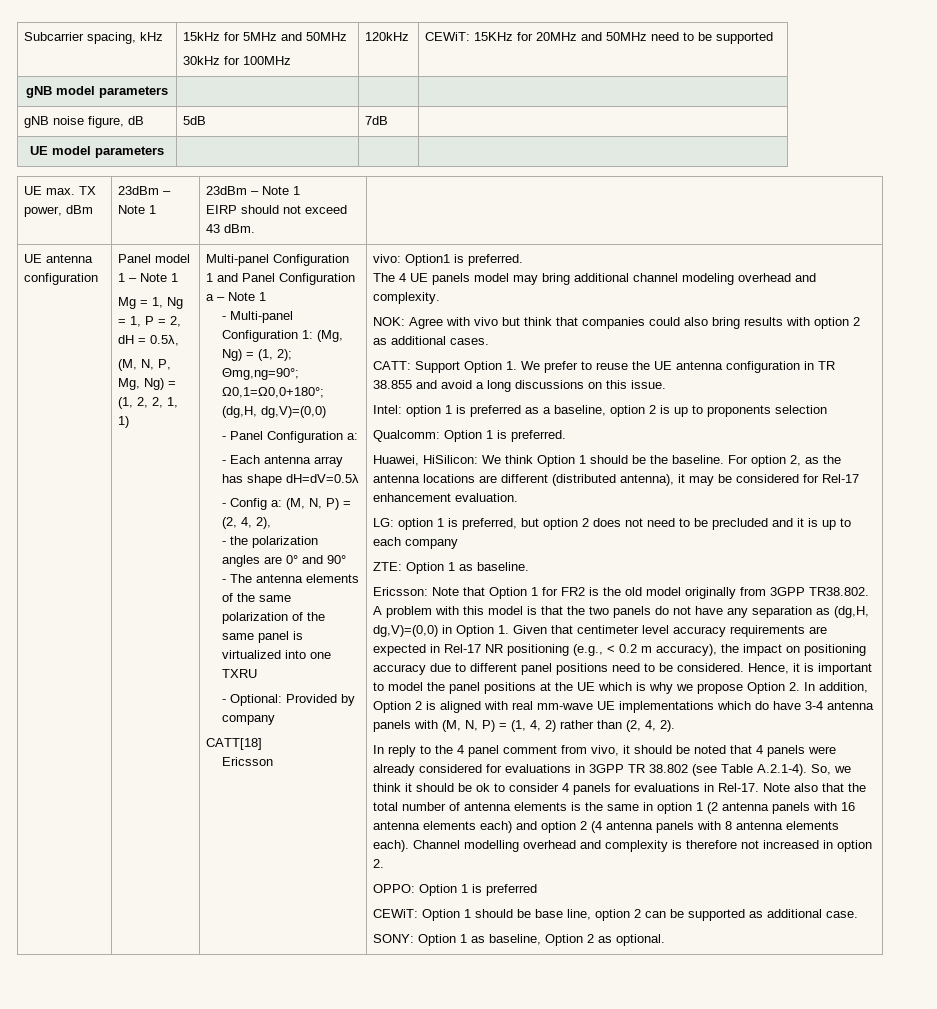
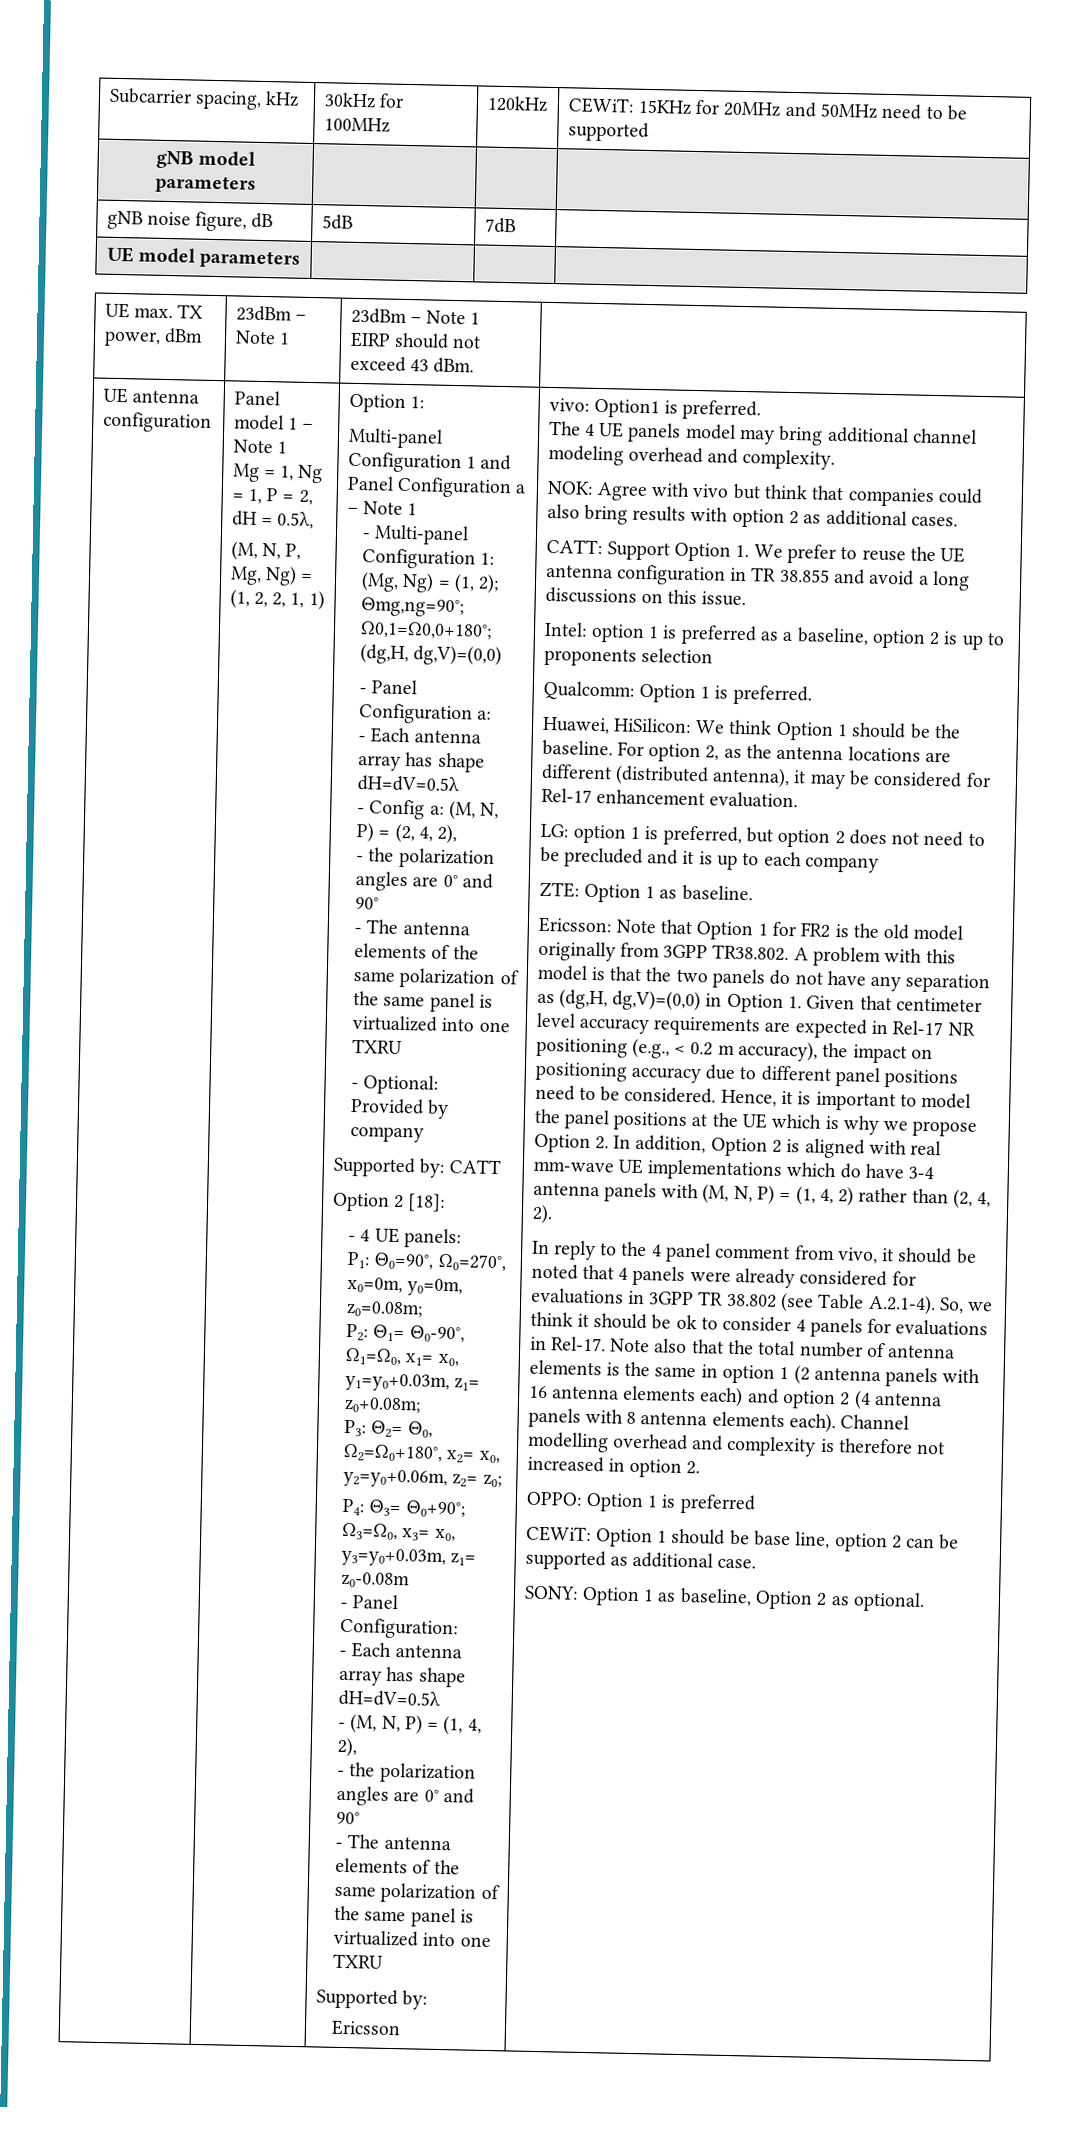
[183,32,348,41] 15kHz for 5MHz and 50MHz // -> (300, 99) none
(130, 422) none -> [348,393,425,413] Option 1: //
[206,738,263,750] CATT[18] -> [332,1156,503,1178] [331,1192,447,1212] [348,1227,462,1249] [347,1251,507,1272] [347,1276,464,1297] [346,1300,425,1318] [346,1323,465,1343] [345,1347,459,1367] [345,1372,481,1393] [344,1396,423,1414] [344,1419,433,1439] [343,1443,500,1464] [343,1468,503,1489] [342,1498,466,1518] [342,1522,456,1542] [341,1547,477,1568] [341,1571,411,1589] [340,1594,399,1610] [340,1617,460,1640] [339,1642,462,1659] [339,1666,466,1688] [338,1689,442,1708] [338,1714,482,1735] [337,1737,358,1757] [337,1762,476,1784] [336,1785,474,1806] [336,1811,361,1825] [335,1834,451,1851] [335,1857,460,1875] [334,1882,500,1904] [334,1905,474,1928] [333,1929,491,1948] [333,1953,384,1969] [315,1988,428,2010] Supported by: CATT // Option 2 [18]: // - 4 UE panels: // P1: Θ0=90°, Ω0=270°, x0=0m, y0=0m, z0=0.08m; // P2: Θ1= Θ0-90°, Ω1=Ω0, x1= x0, y1=y0+0.03m, z1= z0+0.08m; // P3: Θ2= Θ0, Ω2=Ω0+180°, x2= x0, y2=y0+0.06m, z2= z0; // P4: Θ3= Θ0+90°; Ω3=Ω0, x3= x0, y3=y0+0.03m, z1= z0-0.08m // - Panel Configuration: // - Each antenna array has shape dH=dV=0.5λ // - (M, N, P) = (1, 4, 2), // - the polarization angles are 0° and 90° // - The antenna elements of the same polarization of the same panel is virtualized into one TXRU // Supported by:

